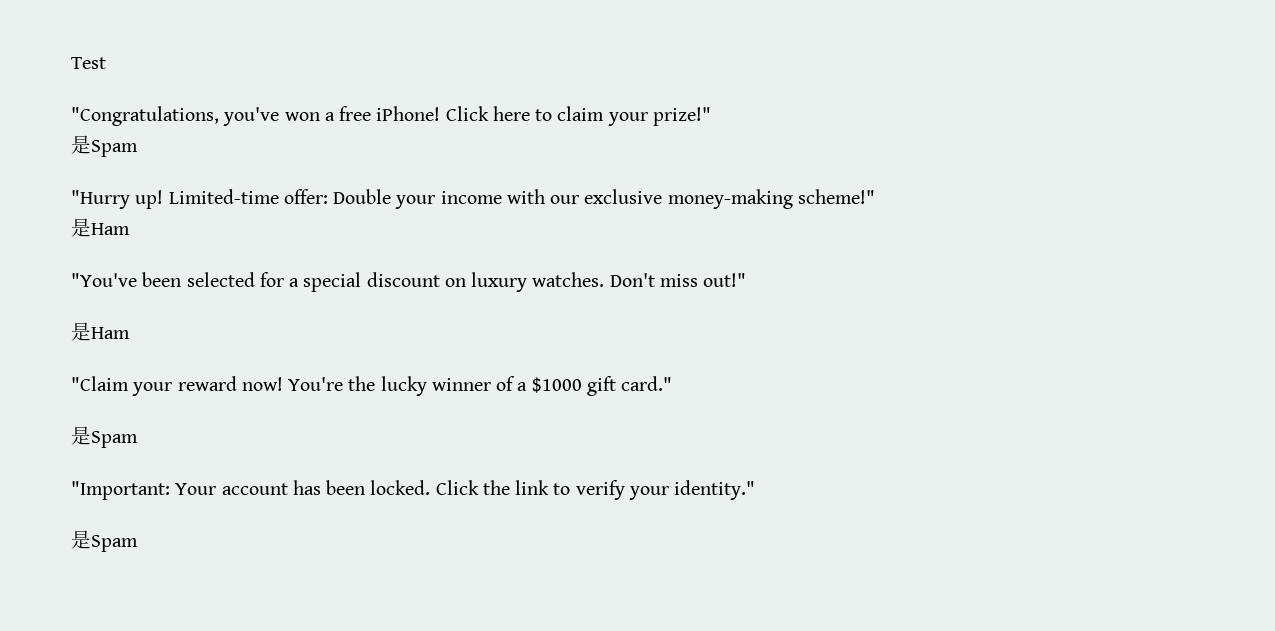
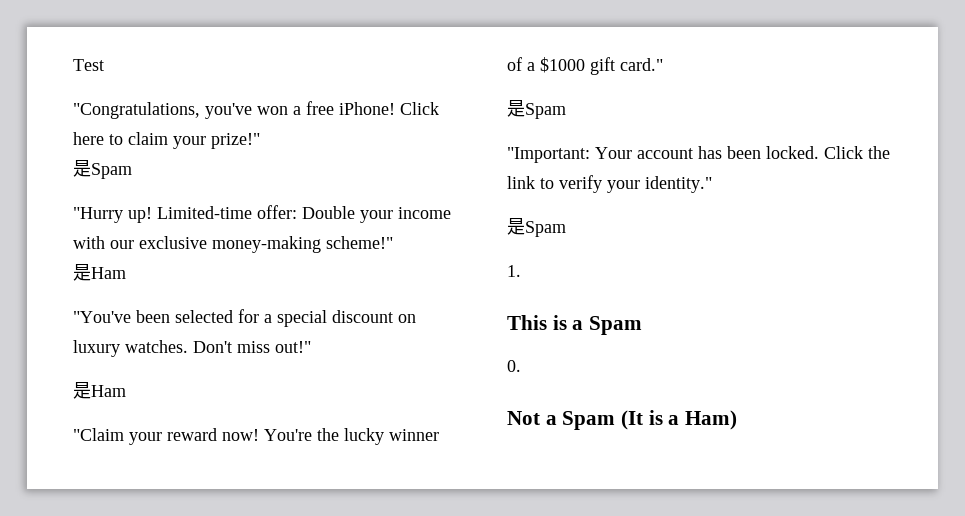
(138, 543) none -> [507,265,521,277] [507,315,643,335] [507,360,521,372] [507,410,738,430] // 1. // This is a Spam // 0. // Not a Spam (It is a Ham)

